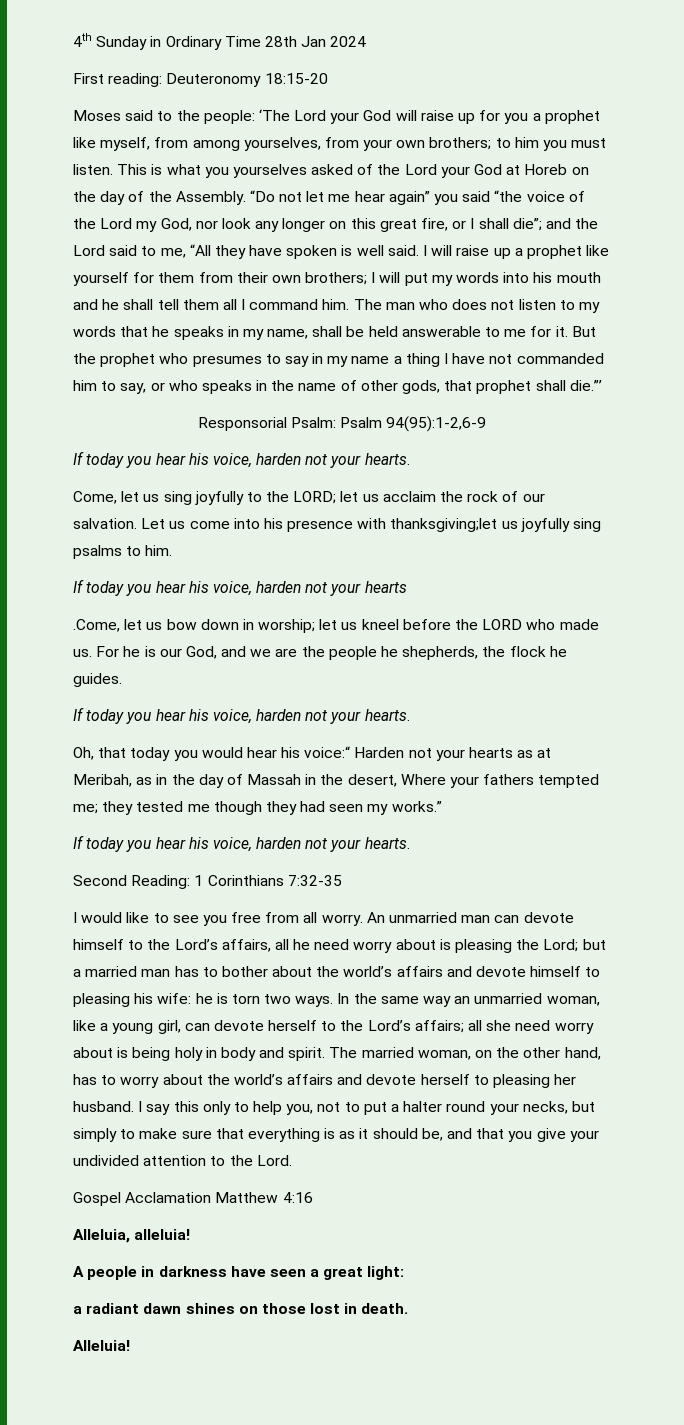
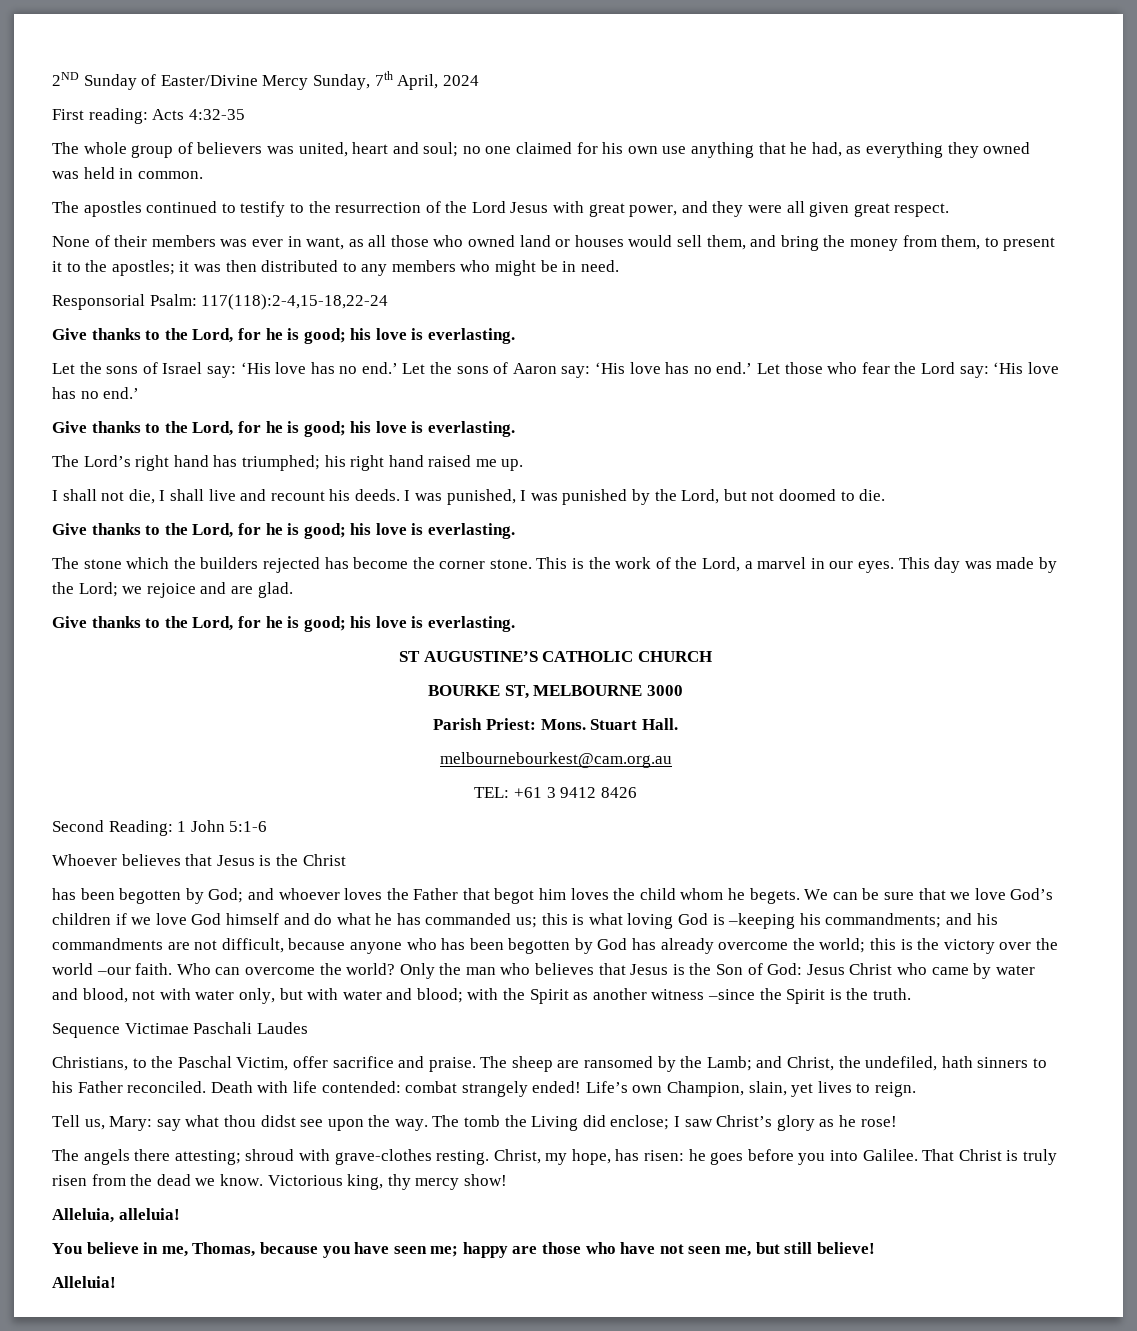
[73,33,367,50] [73,73,328,87] [73,109,600,124] [73,137,607,151] [73,164,589,178] [73,190,585,205] [73,218,599,232] [73,244,610,259] [73,272,601,286] [73,299,600,313] [73,326,596,340] [73,353,604,367] [73,380,602,394] [197,416,487,432] [73,451,410,468] [73,491,545,505] [73,518,602,532] [73,545,173,559] [73,579,407,596] [73,619,599,633] [73,646,567,660] [73,673,122,687] [73,707,410,724] [73,746,552,761] [73,774,600,788] [73,801,442,815] [73,835,410,852] [73,875,342,889] [73,912,574,926] [73,939,606,953] [73,966,601,977] [73,993,600,1007] [73,1020,594,1034] [73,1047,601,1061] [73,1074,577,1088] [73,1101,595,1115] [73,1128,599,1142] [73,1155,292,1166] [73,1192,313,1206] [73,1229,191,1243] [73,1266,405,1280] [73,1303,409,1314] 4th Sunday in Ordinary Time 28th Jan 2024 // First reading: Deuteronomy 18:15-20 // Moses said to the people: ‘The Lord your God will raise up for you a prophet like myself, from among yourselves, from your own brothers; to him you must listen. This is what you yourselves asked of the Lord your God at Horeb on the day of the Assembly. “Do not let me hear again” you said “the voice of the Lord my God, nor look any longer on this great fire, or I shall die”; and the Lord said to me, “All they have spoken is well said. I will raise up a prophet like yourself for them from their own brothers; I will put my words into his mouth and he shall tell them all I command him. The man who does not listen to my words that he speaks in my name, shall be held answerable to me for it. But the prophet who presumes to say in my name a thing I have not commanded him to say, or who speaks in the name of other gods, that prophet shall die.”’ // Responsorial Psalm: Psalm 94(95):1-2,6-9 // If today you hear his voice, harden not your hearts. // Come, let us sing joyfully to the LORD; let us acclaim the rock of our salvation. Let us come into his presence with thanksgiving;let us joyfully sing psalms to him. // If today you hear his voice, harden not your hearts // .Come, let us bow down in worship; let us kneel before the LORD who made us. For he is our God, and we are the people he shepherds, the flock he guides. // If today you hear his voice, harden not your hearts. // Oh, that today you would hear his voice:“ Harden not your hearts as at Meribah, as in the day of Massah in the desert, Where your fathers tempted me; they tested me though they had seen my works.” // If today you hear his voice, harden not your hearts. // Second Reading: 1 Corinthians 7:32-35 // I would like to see you free from all worry. An unmarried man can devote himself to the Lord’s affairs, all he need worry about is pleasing the Lord; but a married man has to bother about the world’s affairs and devote himself to pleasing his wife: he is torn two ways. In the same way an unmarried woman, like a young girl, can devote herself to the Lord’s affairs; all she need worry about is being holy in body and spirit. The married woman, on the other hand, has to worry about the world’s affairs and devote herself to pleasing her husband. I say this only to help you, not to put a halter round your necks, but simply to make sure that everything is as it should be, and that you give your undivided attention to the Lord. // Gospel Acclamation Matthew 4:16 // Alleluia, alleluia! // A people in darkness have seen a great light: // a radiant dawn shines on those lost in death. -> [52,71,479,90] [52,108,245,124] [52,142,1031,158] [52,167,203,179] [52,201,950,217] [52,235,1056,251] [52,260,619,276] [52,294,389,310] [52,328,516,344] [52,362,1059,378] [52,387,140,399] [52,421,516,437] [52,455,524,471] [52,489,886,505] [52,523,516,539] [52,557,1057,573] [52,582,293,598] [52,616,516,632] [399,651,712,662] [428,685,683,699] [433,718,678,730] [439,752,672,768] [474,787,637,798] [52,820,268,836] [52,854,346,866] [52,888,1054,904] [52,913,998,929] [52,938,1058,954] [52,963,1035,979] [52,988,911,1004] [52,1022,308,1038] [52,1056,1047,1072] [52,1081,917,1097] [52,1115,897,1131] [52,1149,1057,1165] [52,1174,507,1190] [52,1208,180,1223] [52,1242,875,1258] 2ND Sunday of Easter/Divine Mercy Sunday, 7th April, 2024 // First reading: Acts 4:32-35 // The whole group of believers was united, heart and soul; no one claimed for his own use anything that he had, as everything they owned was held in common. // The apostles continued to testify to the resurrection of the Lord Jesus with great power, and they were all given great respect. // None of their members was ever in want, as all those who owned land or houses would sell them, and bring the money from them, to present it to the apostles; it was then distributed to any members who might be in need. // Responsorial Psalm: 117(118):2‐4,15‐18,22‐24 // Give thanks to the Lord, for he is good; his love is everlasting. // Let the sons of Israel say: ‘His love has no end.’ Let the sons of Aaron say: ‘His love has no end.’ Let those who fear the Lord say: ‘His love has no end.’ // Give thanks to the Lord, for he is good; his love is everlasting. // The Lord’s right hand has triumphed; his right hand raised me up. // I shall not die, I shall live and recount his deeds. I was punished, I was punished by the Lord, but not doomed to die. // Give thanks to the Lord, for he is good; his love is everlasting. // The stone which the builders rejected has become the corner stone. This is the work of the Lord, a marvel in our eyes. This day was made by the Lord; we rejoice and are glad. // Give thanks to the Lord, for he is good; his love is everlasting. // ST AUGUSTINE’S CATHOLIC CHURCH // BOURKE ST, MELBOURNE 3000 // Parish Priest: Mons. Stuart Hall. // melbournebourkest@cam.org.au // TEL: +61 3 9412 8426 // Second Reading: 1 John 5:1-6 // Whoever believes that Jesus is the Christ // has been begotten by God; and whoever loves the Father that begot him loves the child whom he begets. We can be sure that we love God’s children if we love God himself and do what he has commanded us; this is what loving God is –keeping his commandments; and his commandments are not difficult, because anyone who has been begotten by God has already overcome the world; this is the victory over the world –our faith. Who can overcome the world? Only the man who believes that Jesus is the Son of God: Jesus Christ who came by water and blood, not with water only, but with water and blood; with the Spirit as another witness –since the Spirit is the truth. // Sequence Victimae Paschali Laudes // Christians, to the Paschal Victim, offer sacrifice and praise. The sheep are ransomed by the Lamb; and Christ, the undefiled, hath sinners to his Father reconciled. Death with life contended: combat strangely ended! Life’s own Champion, slain, yet lives to reign. // Tell us, Mary: say what thou didst see upon the way. The tomb the Living did enclose; I saw Christ’s glory as he rose! // The angels there attesting; shroud with grave-clothes resting. Christ, my hope, has risen: he goes before you into Galilee. That Christ is truly risen from the dead we know. Victorious king, thy mercy show! // Alleluia, alleluia! // You believe in me, Thomas, because you have seen me; happy are those who have not seen me, but still believe!

